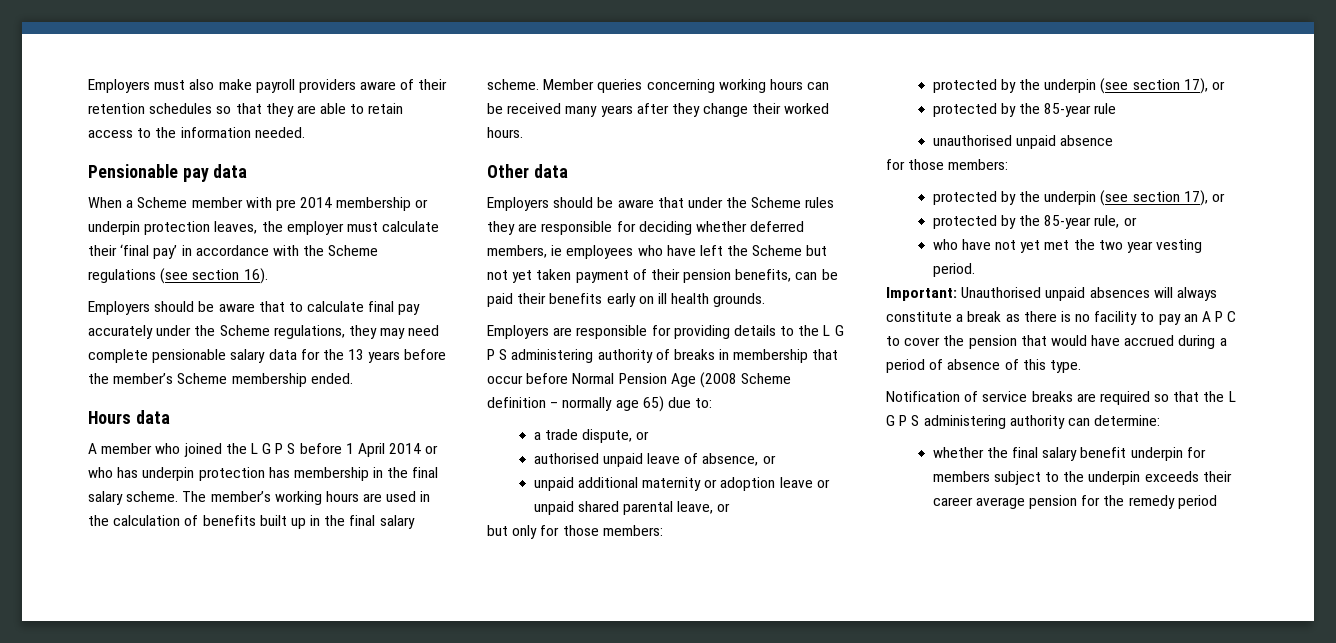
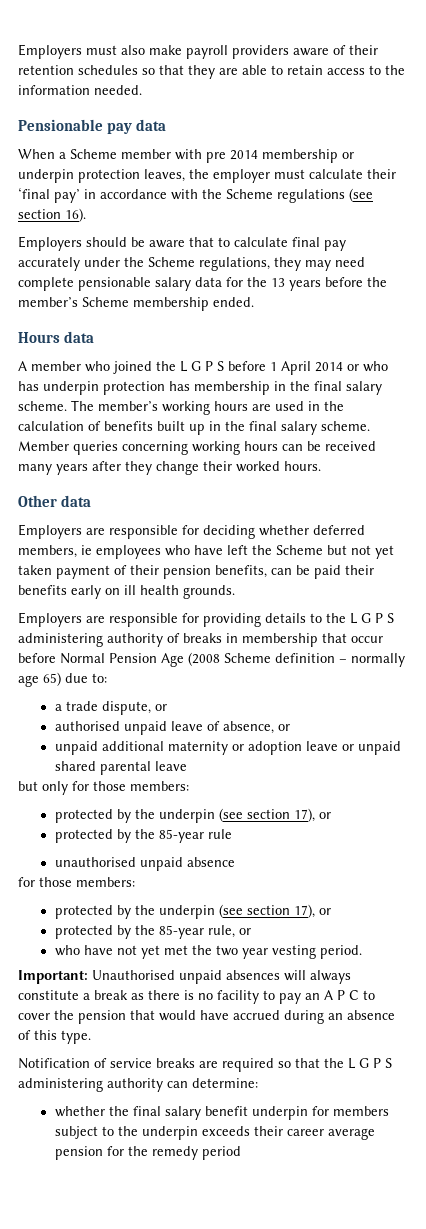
[553,197,835,208] [487,221,515,235] should be aware that under the Scheme rules they -> (82, 531) none
[677,501,731,514] leave, or -> [154,761,187,771] leave
[1219,338,1227,346] [886,359,944,373] a period of -> [328,1013,343,1020] an

